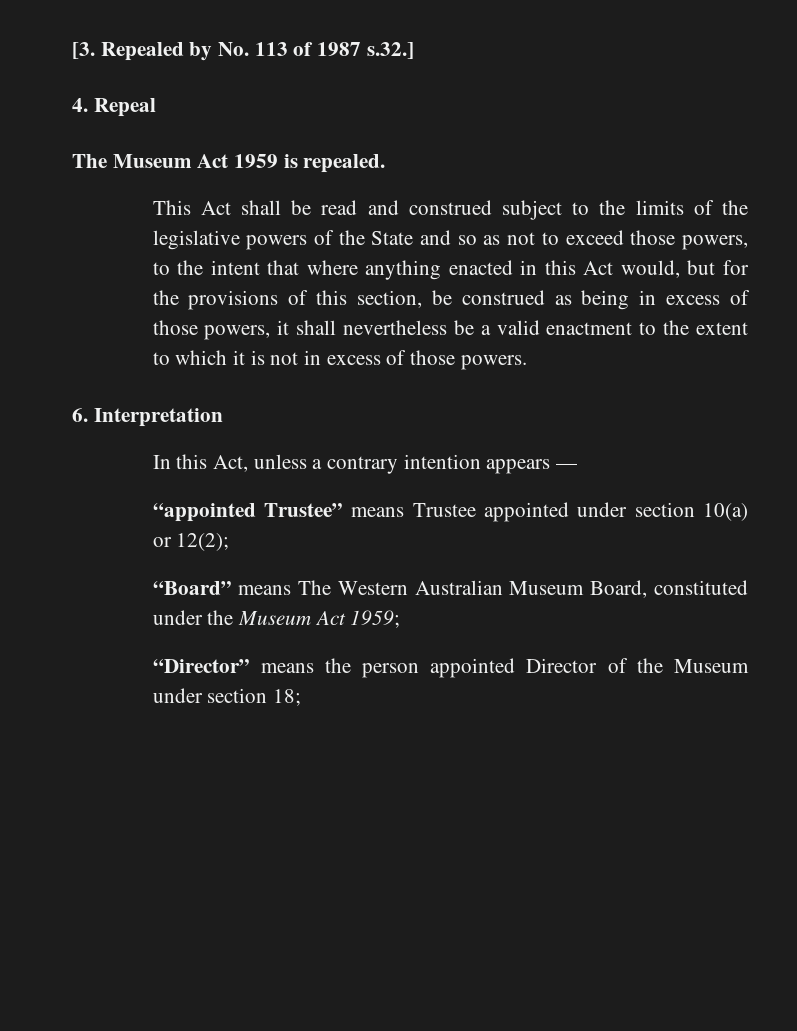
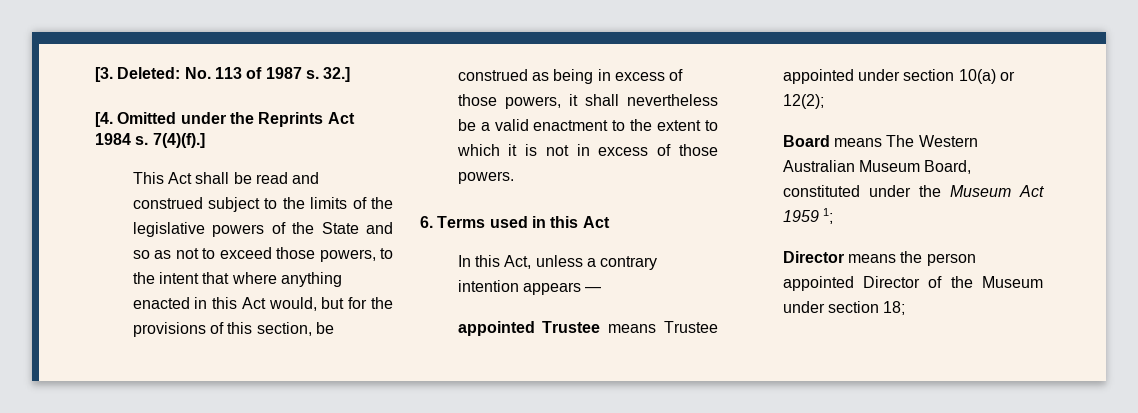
[100,42,213,61] Repealed by -> [117,67,181,79] Deleted:
[366,42,414,59] [72,98,156,117] [72,154,386,173] s.32.] // 4. Repeal // The Museum Act 1959 is repealed. -> [305,67,351,82] [95,112,355,127] [95,133,205,148] s. 32.] // [4. Omitted under the Reprints Act 1984 s. 7(4)(f).]
[93,408,223,427] Interpretation -> [437,216,610,228] Terms used in this Act
[152,503,343,522] “appointed Trustee” -> [457,321,601,336] appointed Trustee
[152,581,232,595] “Board” -> [782,135,830,147] Board
[350,610,401,628] [152,659,250,673] 1959; // “Director” -> [782,208,834,224] [782,251,844,263] 1959 1; // Director

